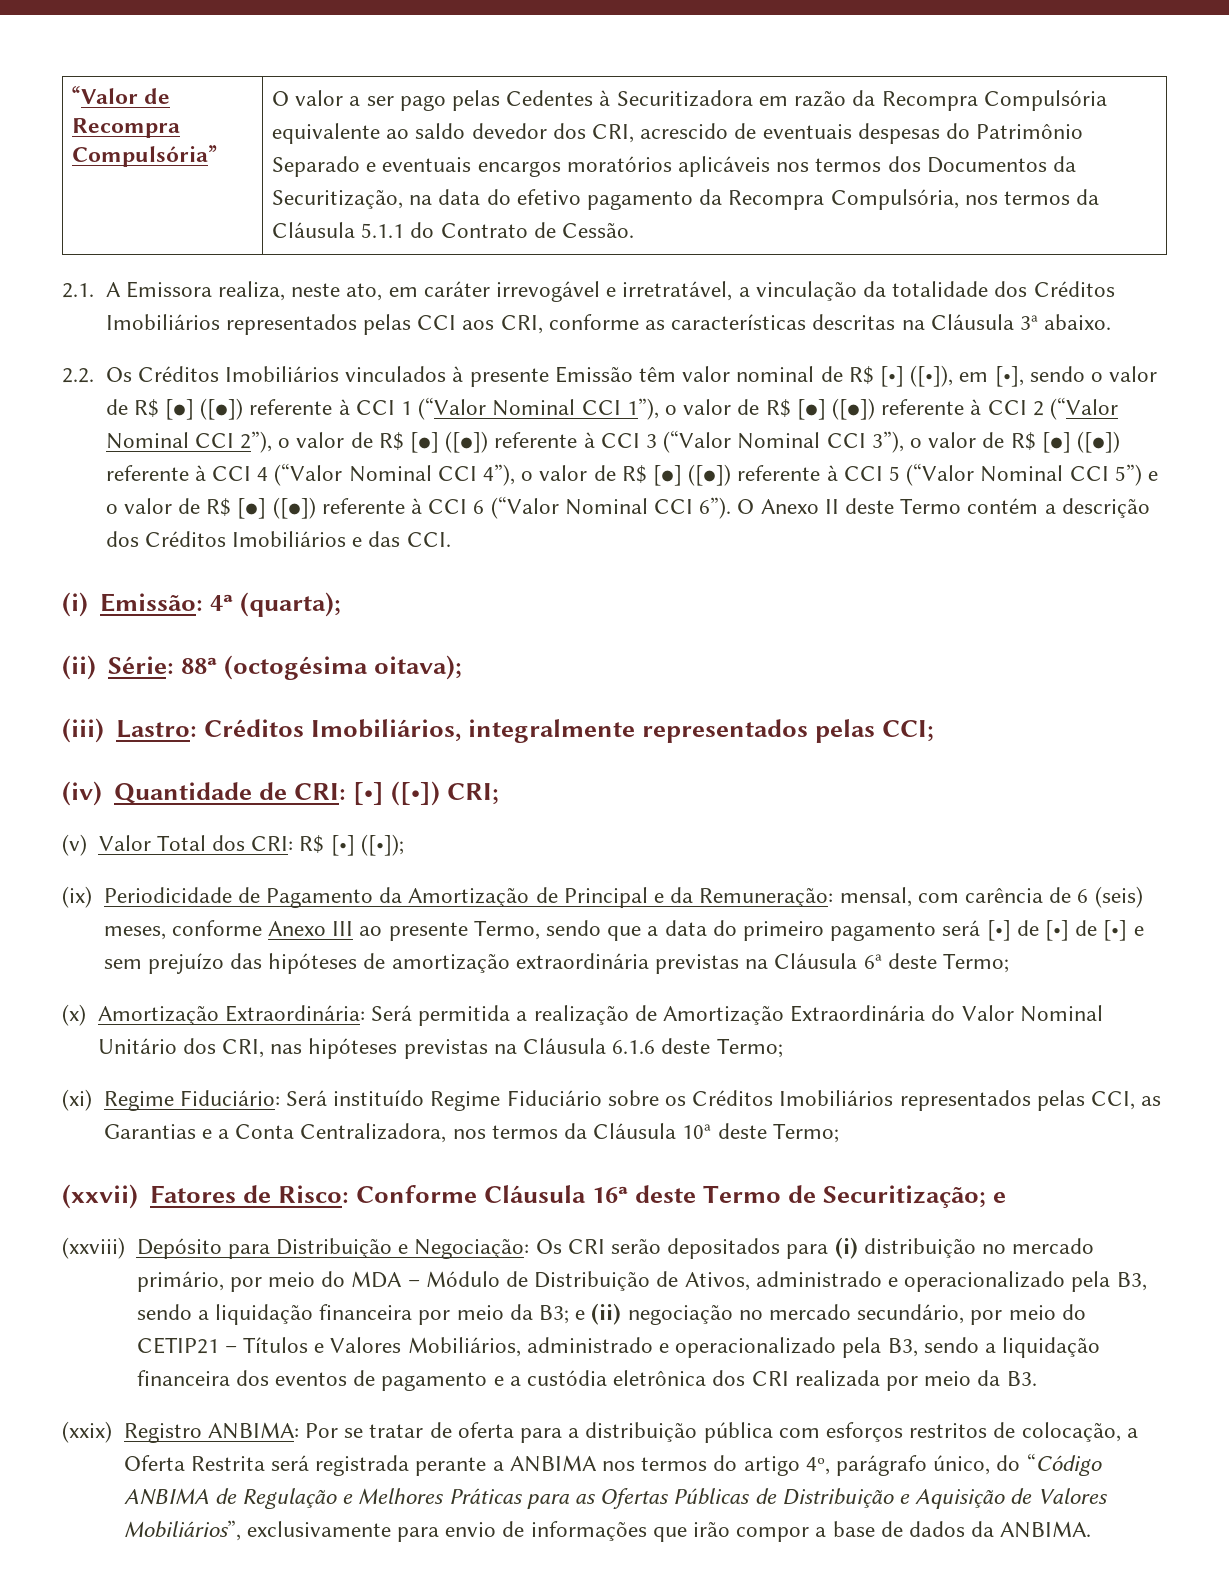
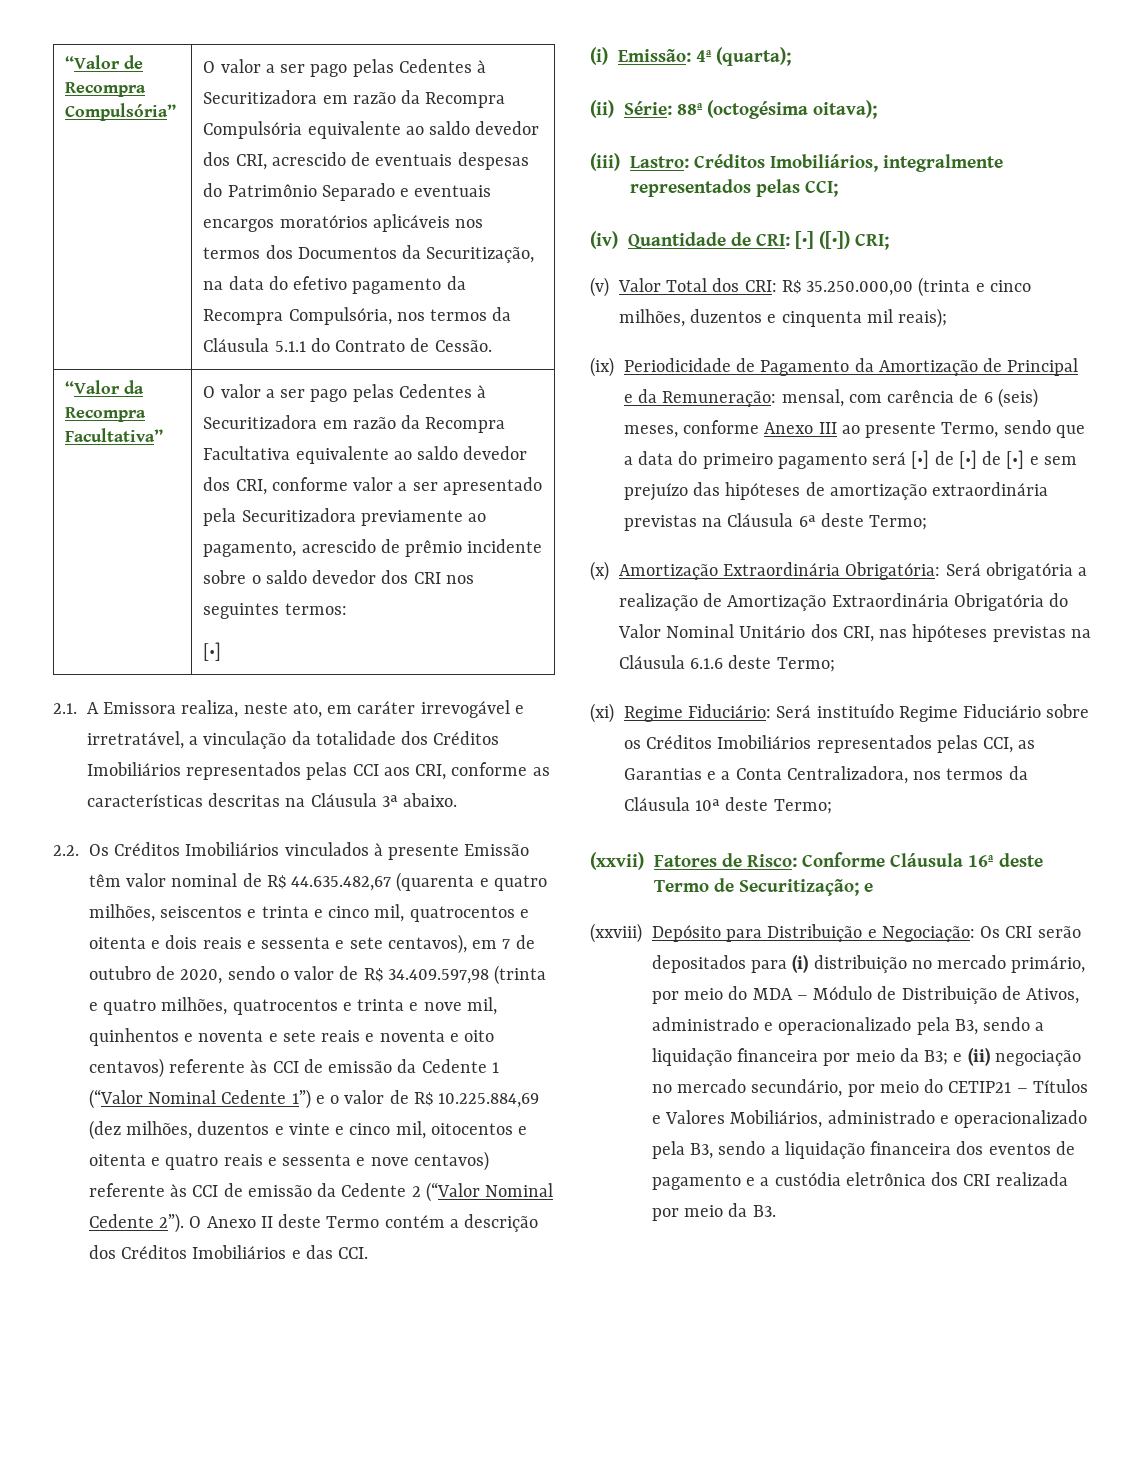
(635, 230) none -> [65,380,145,394] [65,407,147,422] [65,428,164,442] [203,384,487,402] [203,415,506,433] [203,446,528,464] [203,477,542,495] [203,508,487,526] [203,539,543,557] [203,570,474,584] [203,603,347,619] [203,642,222,661] // “Valor da Recompra Facultativa” | O valor a ser pago pelas Cedentes à Securitizadora em razão da Recompra Facultativa equivalente ao saldo devedor dos CRI, conforme valor a ser apresentado pela Securitizadora previamente ao pagamento, acrescido de prêmio incidente sobre o saldo devedor dos CRI nos seguintes termos: // [•]
[880,365,1024,387] [•] ([•]), em [•], -> [291,872,547,892] [88,904,529,922] [88,934,535,954] [88,966,223,984] 44.635.482,67 (quarenta e quatro milhões, seiscentos e trinta e cinco mil, quatrocentos e oitenta e dois reais e sessenta e sete centavos), em 7 de outubro de 2020,
[164,397,1119,420] [105,430,1121,453] [105,463,1142,486] [●] ([●]) referente à CCI 1 (“Valor Nominal CCI 1”), o valor de R$ [●] ([●]) referente à CCI 2 (“Valor Nominal CCI 2”), o valor de R$ [●] ([●]) referente à CCI 3 (“Valor Nominal CCI 3”), o valor de R$ [●] ([●]) referente à CCI 4 (“Valor Nominal CCI 4”), o valor de R$ [●] ([●]) referente à CCI 5 (“Valor Nominal CCI 5”) -> [387,965,547,985] [88,997,497,1015] [88,1028,495,1046] [88,1058,499,1078] [88,1089,311,1109] 34.409.597,98 (trinta e quatro milhões, quatrocentos e trinta e nove mil, quinhentos e noventa e sete reais e noventa e oito centavos) referente às CCI de emissão da Cedente 1 (“Valor Nominal Cedente 1”)
[237,496,732,519] [●] ([●]) referente à CCI 6 (“Valor Nominal CCI 6”). -> [438,1093,540,1108] [88,1120,528,1140] [88,1151,489,1171] [88,1182,554,1202] [88,1213,185,1233] 10.225.884,69 (dez milhões, duzentos e vinte e cinco mil, oitocentos e oitenta e quatro reais e sessenta e nove centavos) referente às CCI de emissão da Cedente 2 (“Valor Nominal Cedente 2”).
[330,834,404,856] [•] ([•]); -> [806,277,1031,297] [618,308,948,328] 35.250.000,00 (trinta e cinco milhões, duzentos e cinquenta mil reais);
[224,1005,511,1026] Extraordinária: Será permitida -> [723,562,1073,580] Extraordinária Obrigatória: Será obrigatória
(926, 1013) none -> [953,593,1044,611] Obrigatória
[62,1421,1138,1443] [123,1453,1102,1476] [123,1488,1108,1509] [123,1520,1092,1542] // (xxix) Registro ANBIMA: Por se tratar de oferta para a distribuição pública com esforços restritos de colocação, a Oferta Restrita será registrada perante a ANBIMA nos termos do artigo 4º, parágrafo único, do “Código ANBIMA de Regulação e Melhores Práticas para as Ofertas Públicas de Distribuição e Aquisição de Valores Mobiliários”, exclusivamente para envio de informações que irão compor a base de dados da ANBIMA. -> (776, 1211) none

